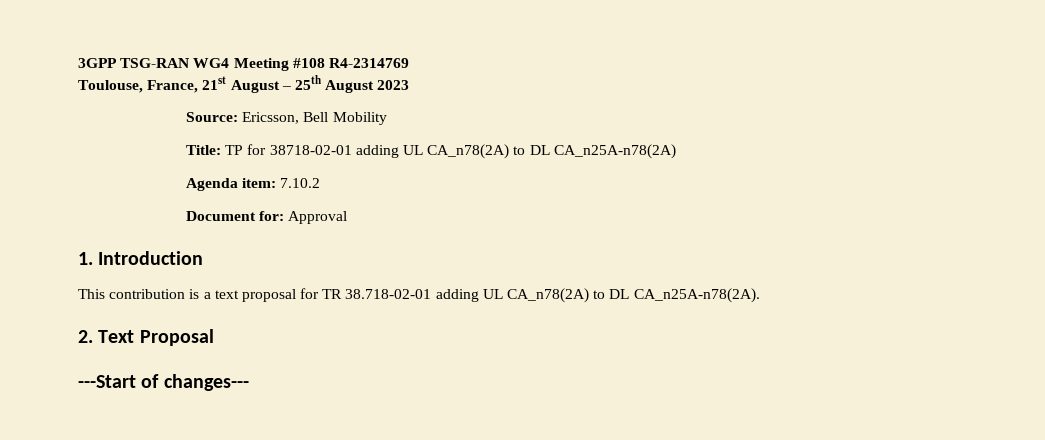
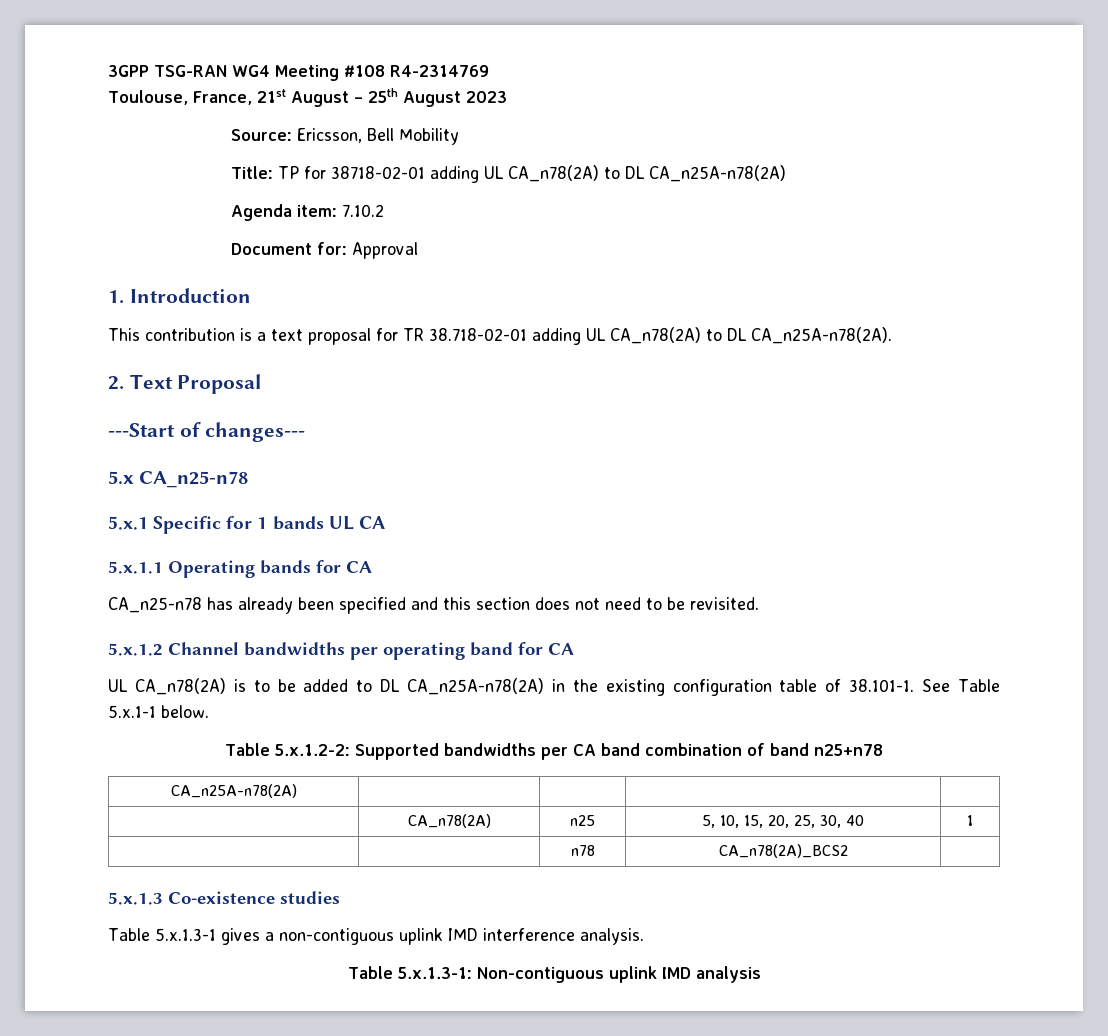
(249, 382) none -> [108,471,249,488] [108,516,385,534] [108,560,372,578] [108,597,759,614] [108,642,574,660] [108,678,1001,696] [108,705,209,718] [225,743,883,760] [170,784,297,798] [407,814,491,828] [570,815,595,826] [702,815,864,828] [967,815,973,826] [570,845,595,856] [718,844,848,858] [108,891,340,905] [108,928,644,945] [347,966,761,983] // 5.x CA_n25-n78 // 5.x.1 Specific for 1 bands UL CA // 5.x.1.1 Operating bands for CA // CA_n25-n78 has already been specified and this section does not need to be revisited. // 5.x.1.2 Channel bandwidths per operating band for CA // UL CA_n78(2A) is to be added to DL CA_n25A-n78(2A) in the existing configuration table of 38.101-1. See Table 5.x.1-1 below. // Table 5.x.1.2-2: Supported bandwidths per CA band combination of band n25+n78 // CA_n25A-n78(2A) | | | | // | CA_n78(2A) | n25 | 5, 10, 15, 20, 25, 30, 40 | 1 // | | n78 | CA_n78(2A)_BCS2 | // 5.x.1.3 Co-existence studies // Table 5.x.1.3-1 gives a non-contiguous uplink IMD interference analysis. // Table 5.x.1.3-1: Non-contiguous uplink IMD analysis

